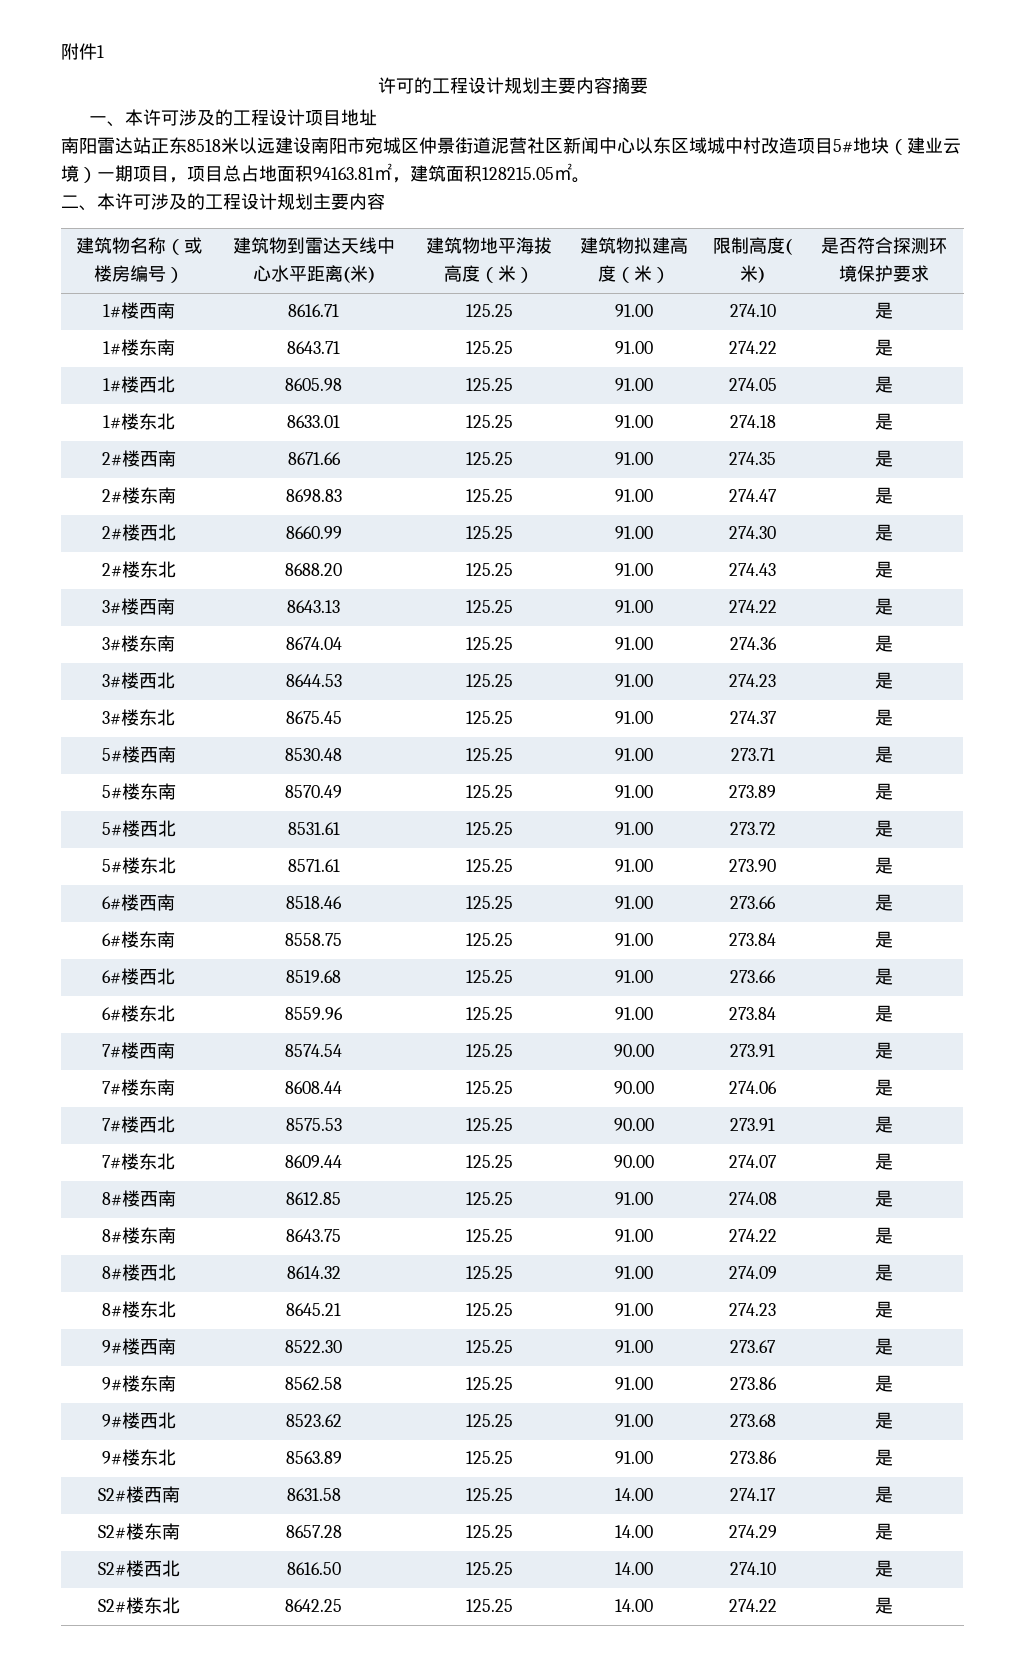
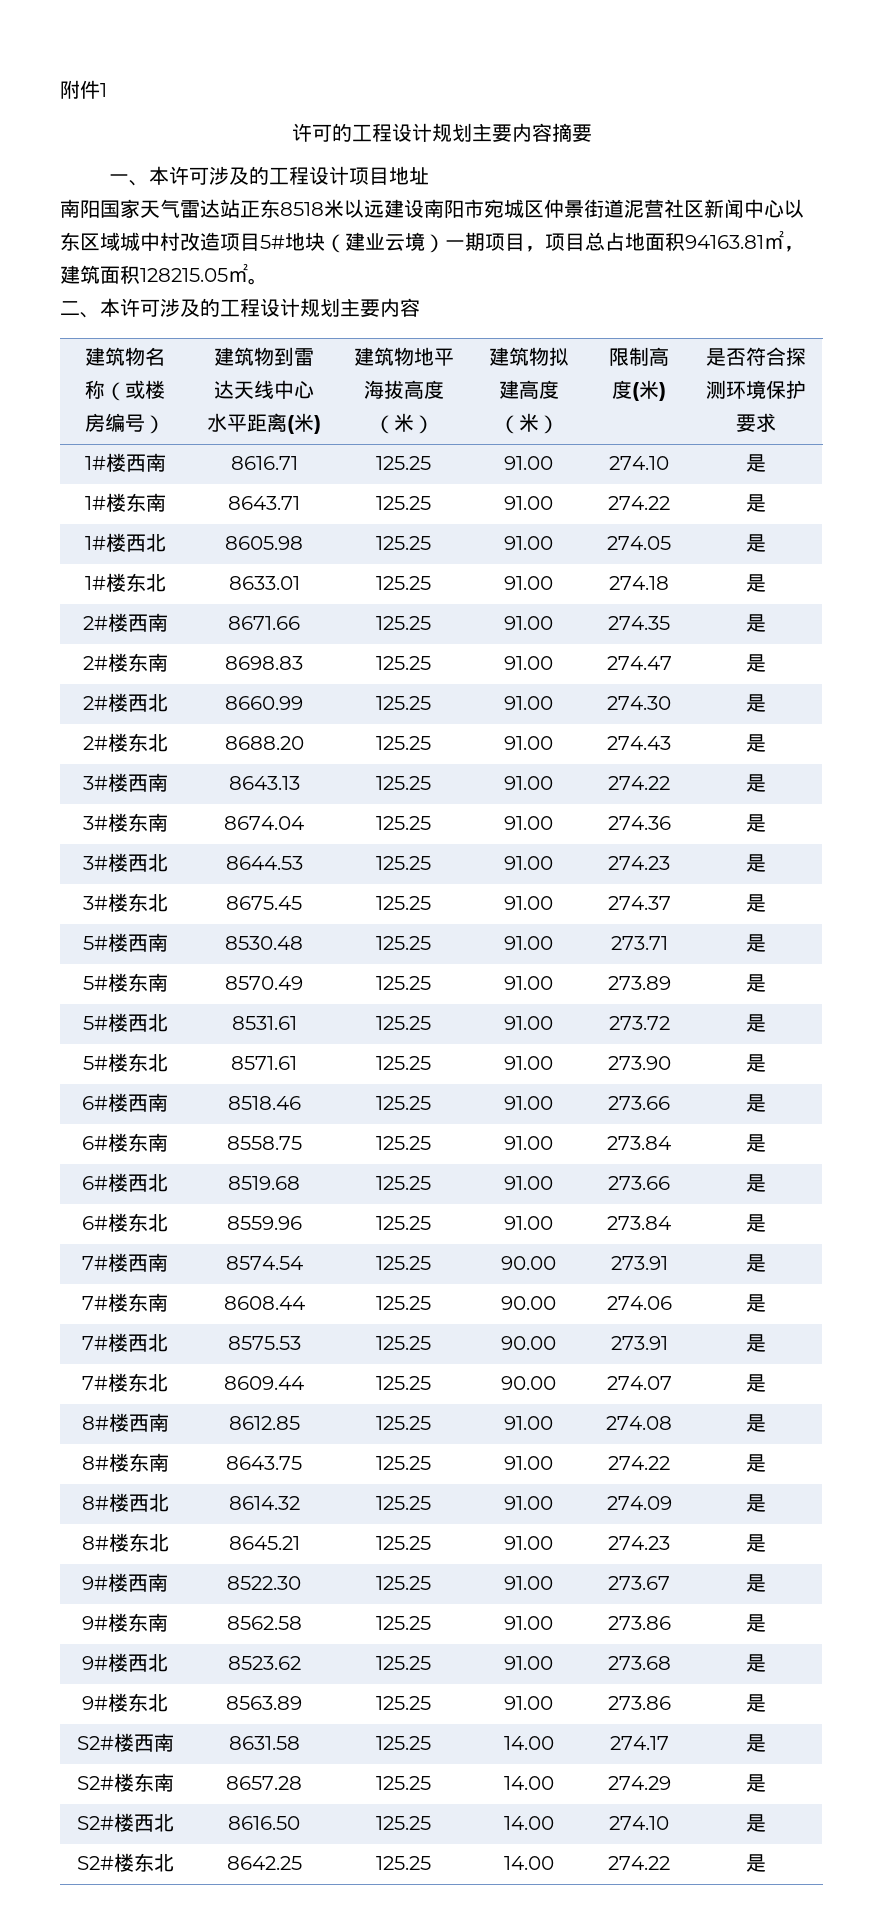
(97, 146) none -> [100,199,180,218] 国家天气

